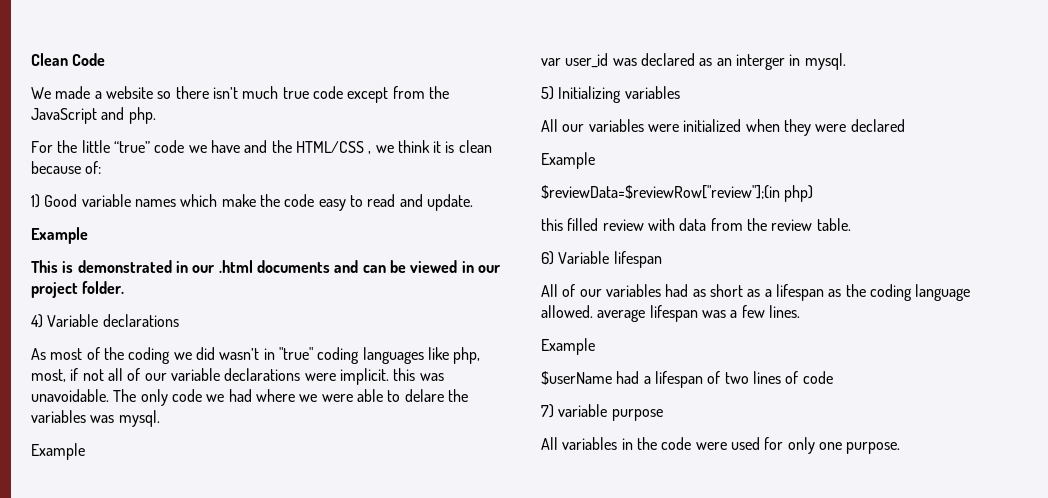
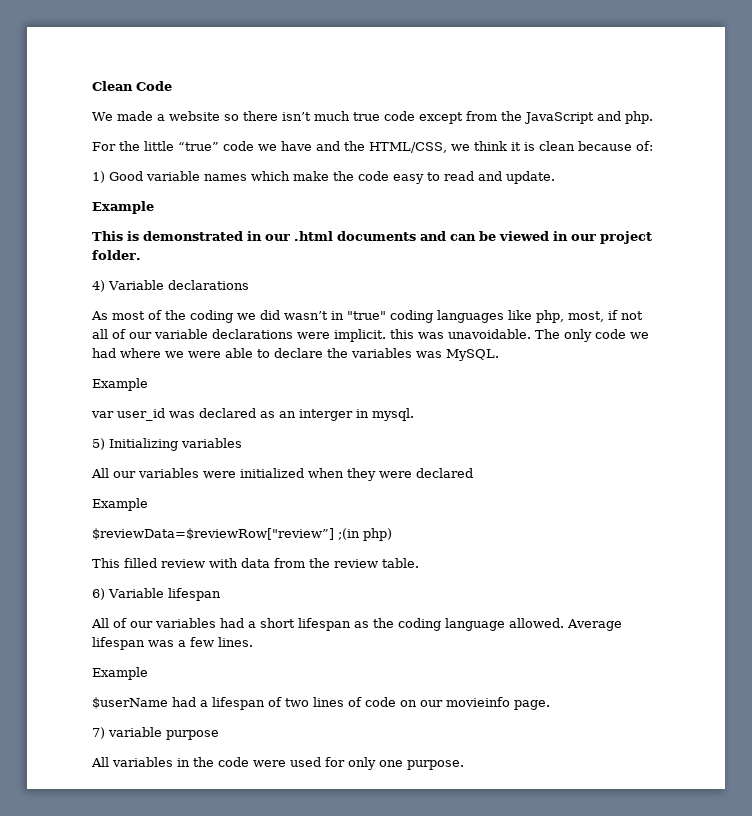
[295,141,372,154] HTML/CSS , -> [369,142,447,153] HTML/CSS,
[404,389,444,402] delare -> [274,348,323,358] declare
[118,410,160,427] mysql. -> [446,349,499,361] MySQL.
[541,185,780,199] $reviewData=$reviewRow["review"];(in -> [92,528,360,540] $reviewData=$reviewRow["review”] ;(in
[541,218,563,231] this -> [92,558,120,568] This
[692,284,772,297] as short as a -> [248,618,295,628] a short
[597,309,646,322] average -> [567,619,622,631] Average
(833, 377) none -> [400,697,550,710] on our movieinfo page.

